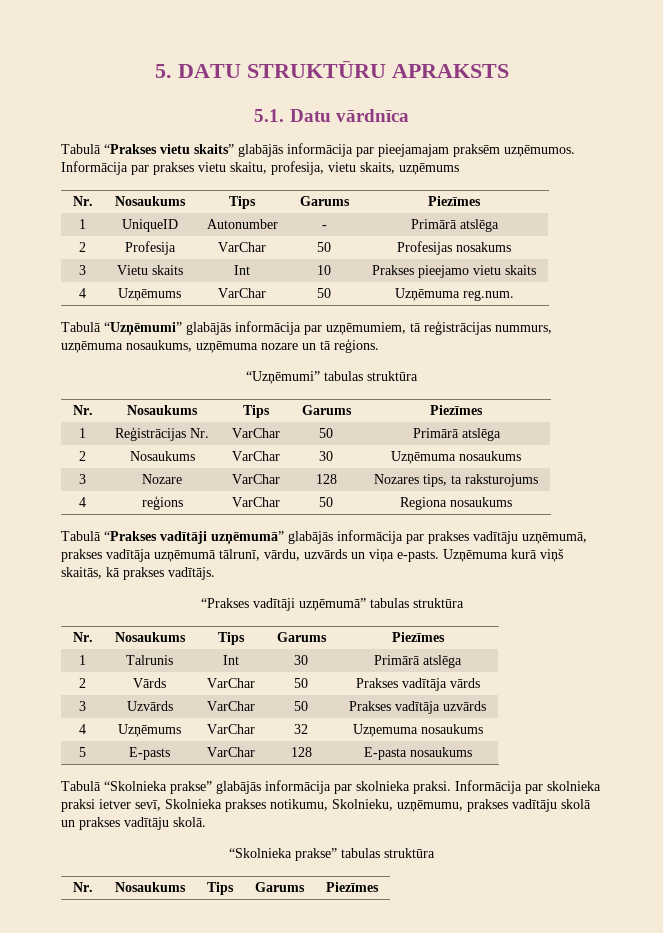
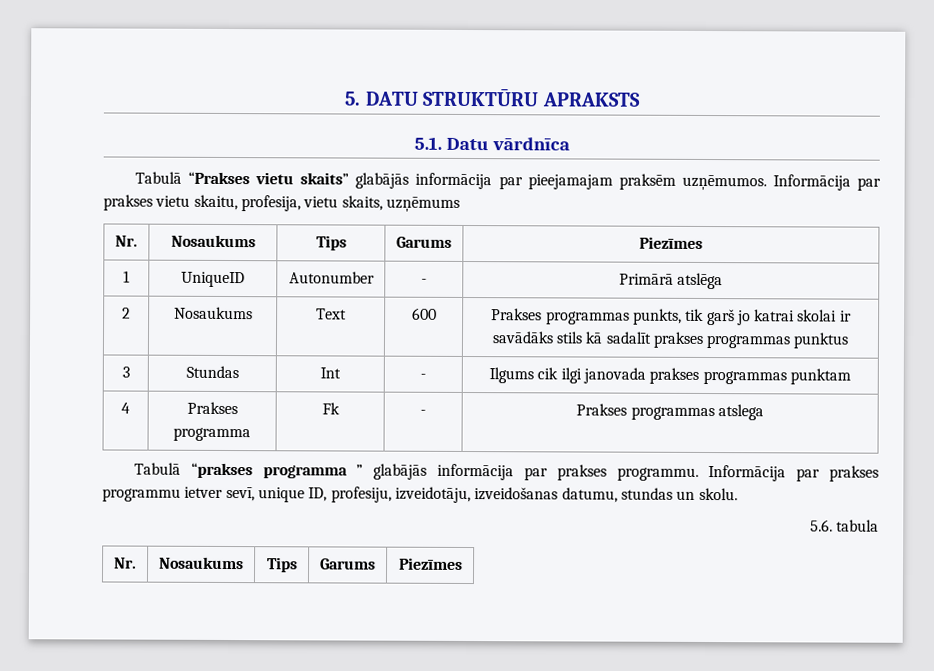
[124,241,176,255] [218,242,266,252] [317,242,331,252] [397,241,511,255] [79,265,86,275] [116,265,183,275] [234,265,250,275] [317,265,331,275] [372,265,536,278] [79,288,86,298] [118,288,181,301] [218,288,266,298] [317,288,331,298] [394,288,514,301] [61,321,552,336] [61,339,379,353] [246,371,418,384] [72,405,93,415] [127,405,198,415] [242,405,270,418] [301,405,352,415] [430,405,483,415] [79,428,86,438] [115,427,209,441] [231,428,280,438] [319,428,333,438] [412,428,501,441] [79,451,86,461] [129,451,195,461] [231,451,280,461] [319,451,333,461] [391,451,521,464] [79,474,86,484] [142,474,182,484] [231,474,280,484] [315,474,337,484] [374,474,538,487] [79,497,86,507] [141,496,183,510] [231,497,280,507] [319,497,333,507] [400,497,512,510] [61,530,587,545] [61,549,564,562] [61,567,215,580] [200,598,464,611] [72,632,93,642] [114,632,186,642] [217,632,245,645] [276,632,327,642] [391,632,445,642] [79,655,86,665] [126,655,173,665] [222,655,239,665] [294,655,308,665] [374,655,462,668] [79,678,86,688] [133,678,166,688] [206,678,255,688] [294,678,308,688] [355,678,480,691] [79,701,86,711] [126,701,173,711] [206,701,255,711] [294,701,308,711] [349,701,486,714] [79,724,86,734] [118,724,181,737] [206,724,255,734] [294,724,308,734] [352,724,483,737] [79,747,86,757] [129,747,170,760] [206,747,255,757] [290,747,312,757] [363,747,472,760] [61,780,601,794] [61,799,591,812] [61,817,206,830] [229,848,435,861] [72,882,93,892] [114,882,186,892] [206,882,234,895] [254,882,305,892] [326,882,379,892] Profesija | VarChar | 50 | Profesijas nosakums // 3 | Vietu skaits | Int | 10 | Prakses pieejamo vietu skaits // 4 | Uzņēmums | VarChar | 50 | Uzņēmuma reg.num. // Tabulā “Uzņēmumi” glabājās informācija par uzņēmumiem, tā reģistrācijas nummurs, uzņēmuma nosaukums, uzņēmuma nozare un tā reģions. // “Uzņēmumi” tabulas struktūra // Nr. | Nosaukums | Tips | Garums | Piezīmes // 1 | Reģistrācijas Nr. | VarChar | 50 | Primārā atslēga // 2 | Nosaukums | VarChar | 30 | Uzņēmuma nosaukums // 3 | Nozare | VarChar | 128 | Nozares tips, ta raksturojums // 4 | reģions | VarChar | 50 | Regiona nosaukums // Tabulā “Prakses vadītāji uzņēmumā” glabājās informācija par prakses vadītāju uzņēmumā, prakses vadītāja uzņēmumā tālrunī, vārdu, uzvārds un viņa e-pasts. Uzņēmuma kurā viņš skaitās, kā prakses vadītājs. // “Prakses vadītāji uzņēmumā” tabulas struktūra // Nr. | Nosaukums | Tips | Garums | Piezīmes // 1 | Talrunis | Int | 30 | Primārā atslēga // 2 | Vārds | VarChar | 50 | Prakses vadītāja vārds // 3 | Uzvārds | VarChar | 50 | Prakses vadītāja uzvārds // 4 | Uzņēmums | VarChar | 32 | Uzņemuma nosaukums // 5 | E-pasts | VarChar | 128 | E-pasta nosaukums // Tabulā “Skolnieka prakse” glabājās informācija par skolnieka praksi. Informācija par skolnieka praksi ietver sevī, Skolnieka prakses notikumu, Skolnieku, uzņēmumu, prakses vadītāju skolā un prakses vadītāju skolā. // “Skolnieka prakse” tabulas struktūra // Nr. | Nosaukums | Tips | Garums | Piezīmes -> [173,306,253,320] [316,308,347,320] [411,307,437,320] [491,308,852,326] [491,331,850,349] [121,366,130,378] [185,365,239,379] [320,367,341,379] [420,373,426,379] [489,367,851,385] [121,402,130,414] [186,401,238,415] [173,427,251,442] [321,402,340,415] [420,409,426,415] [576,403,764,421] [133,462,879,482] [102,486,738,504] [809,519,880,532] [114,557,137,569] [159,556,244,570] [266,557,298,573] [320,558,376,570] [398,557,463,570] Nosaukums | Text | 600 | Prakses programmas punkts, tik garš jo katrai skolai ir savādāks stils kā sadalīt prakses programmas punktus // 3 | Stundas | Int | - | Ilgums cik ilgi janovada prakses programmas punktam // 4 | Prakses programma | Fk | - | Prakses programmas atslega // Tabulā “prakses programma ” glabājās informācija par prakses programmu. Informācija par prakses programmu ietver sevī, unique ID, profesiju, izveidotāju, izveidošanas datumu, stundas un skolu. // 5.6. tabula // Nr. | Nosaukums | Tips | Garums | Piezīmes

